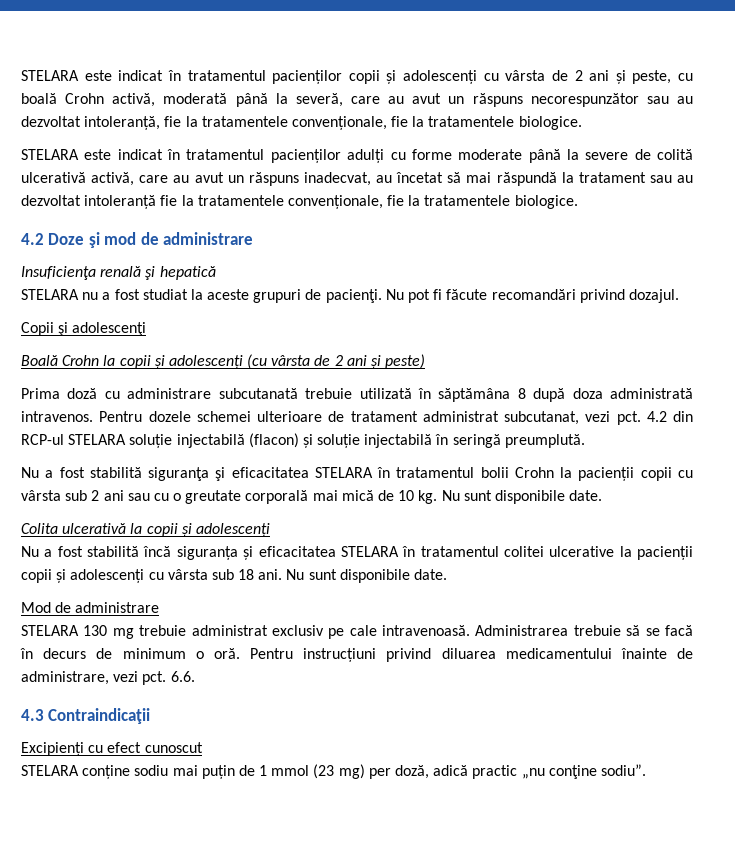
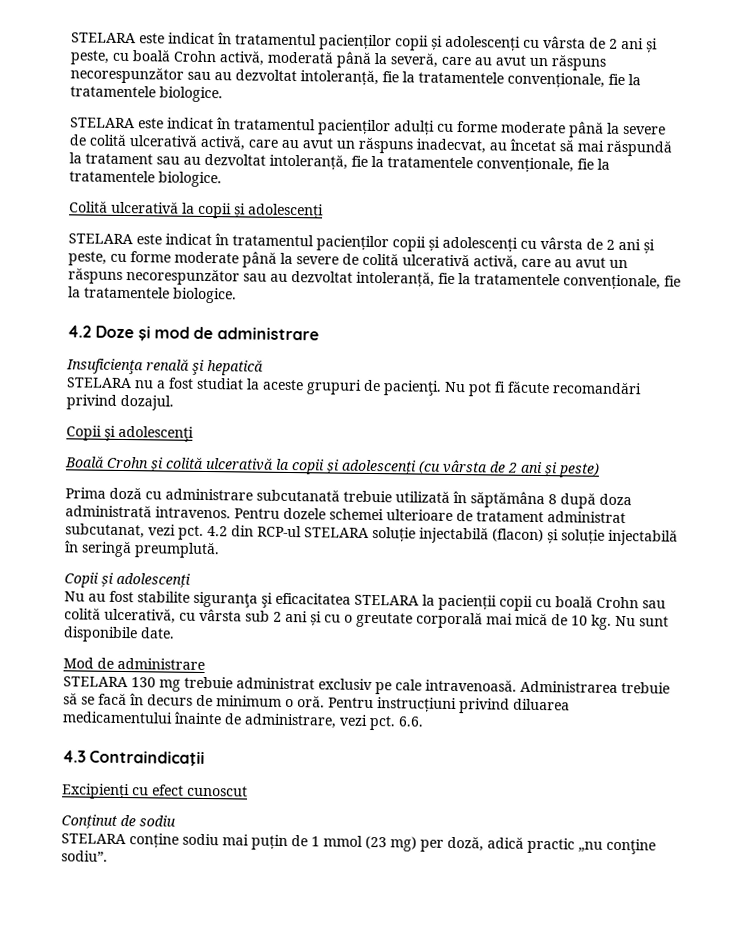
[84,195,157,209] intoleranță -> [269,153,610,173] [69,170,222,188] [69,200,324,219] [68,233,655,254] [68,251,628,270] [68,267,435,287] intoleranță, fie la tratamentele convenționale, fie la tratamentele biologice. // Colită ulcerativă la copii și adolescenți // STELARA este indicat în tratamentul pacienților copii și adolescenți cu vârsta de 2 ani și peste, cu forme moderate până la severe de colită ulcerativă activă, care au avut un răspuns necorespunzător sau au dezvoltat intoleranță,
(100, 360) none -> [150,456,274,472] și colită ulcerativă
[21,467,672,481] Nu a fost stabilită siguranţa şi eficacitatea STELARA în tratamentul bolii Crohn la pacienții copii -> [64,572,191,588] [64,590,666,611] [64,607,176,624] Copii și adolescenți // Nu au fost stabilite siguranţa şi eficacitatea STELARA la pacienții copii cu boală Crohn sau colită ulcerativă,
[127,493,150,501] sau -> [310,611,322,626] și
[21,523,270,537] [21,546,693,560] [21,569,448,583] // Colita ulcerativă la copii și adolescenți // Nu a fost stabilită încă siguranța și eficacitatea STELARA în tratamentul colitei ulcerative la pacienții copii și adolescenți cu vârsta sub 18 ani. Nu sunt disponibile date. -> (175, 633) none
(203, 747) none -> [61,814,176,829] // Conținut de sodiu

